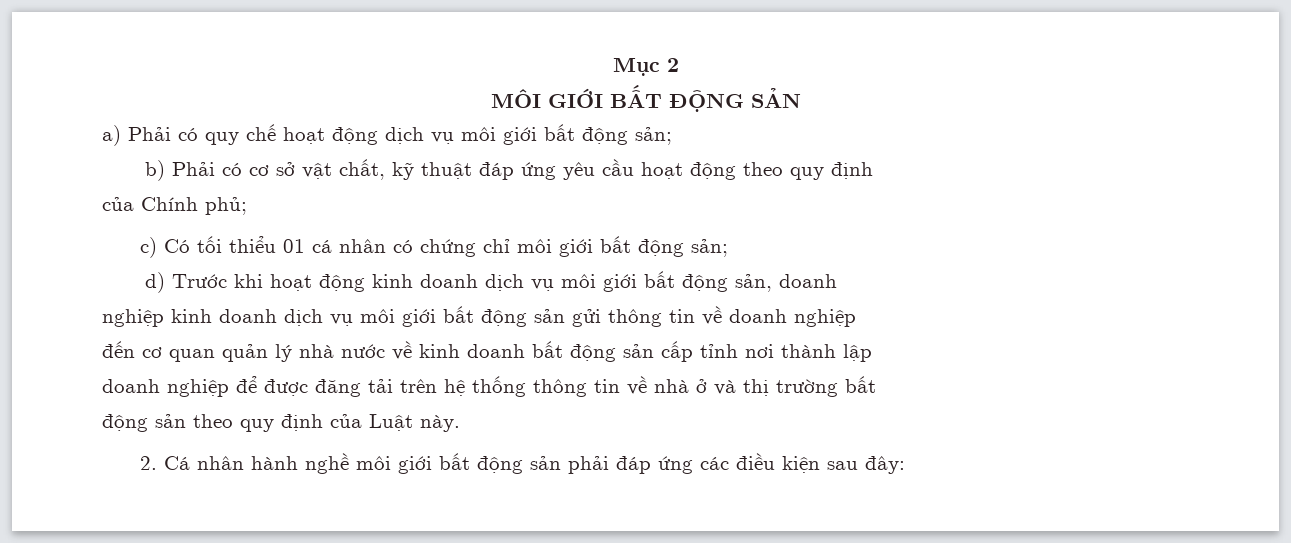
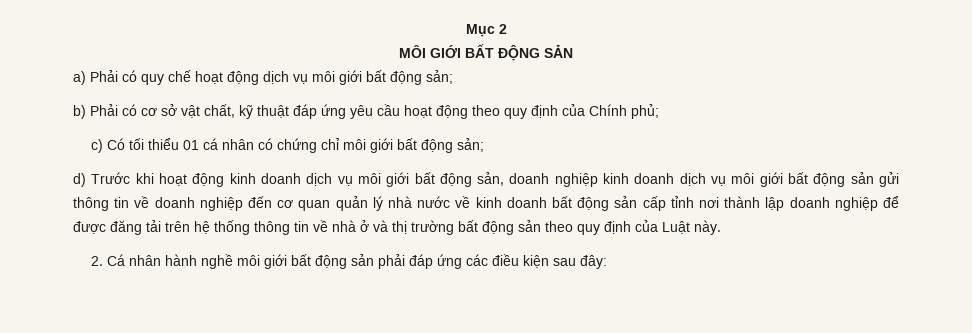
(874, 170) // -> (558, 111) none
(838, 281) // -> (550, 178) none
(856, 318) // -> (243, 204) none
(872, 353) // -> (785, 204) none
(876, 384) // -> (478, 226) none

